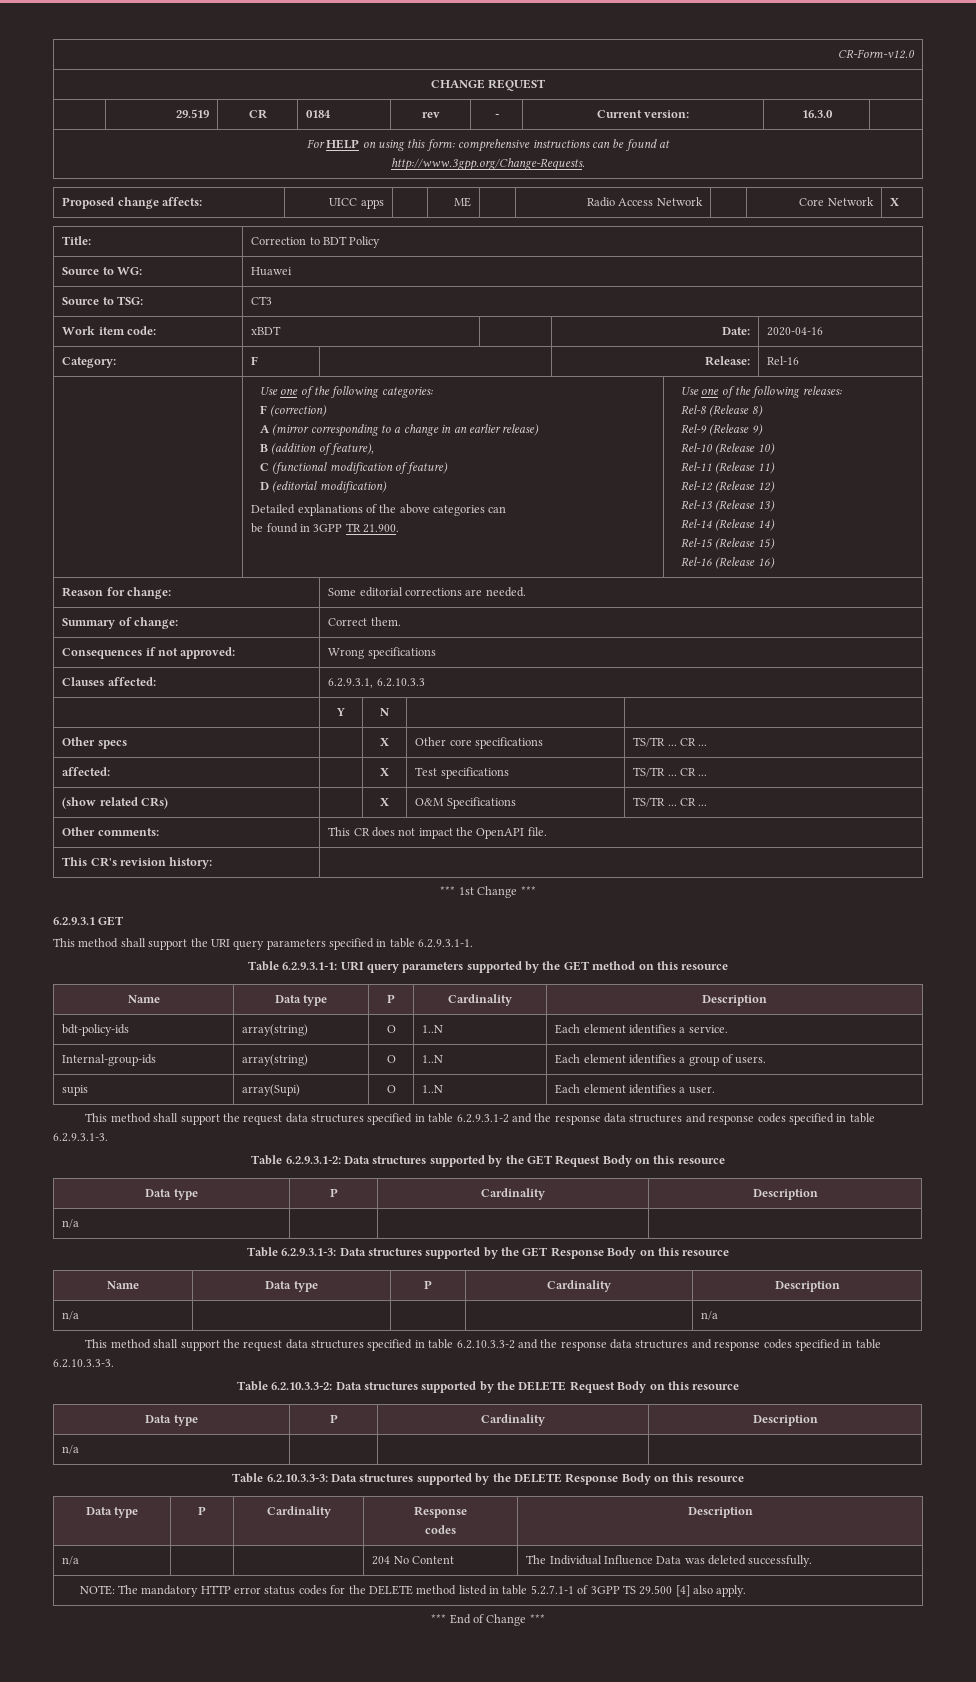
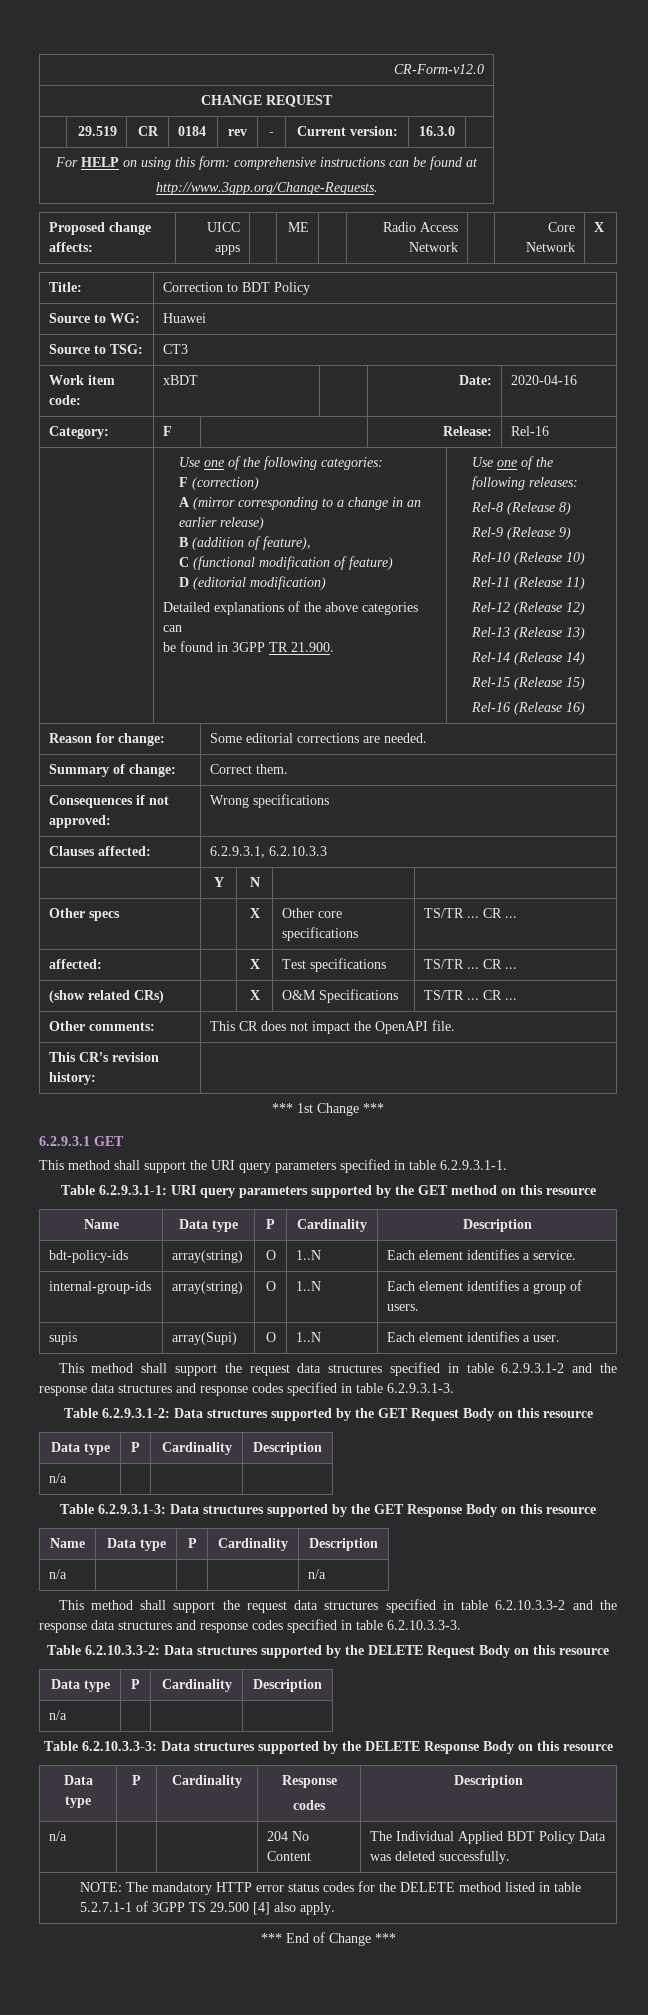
[62,1054,157,1066] Internal-group-ids -> [49,1281,152,1294] internal-group-ids
[603,1555,653,1565] Influence -> [458,1831,576,1844] Applied BDT Policy

